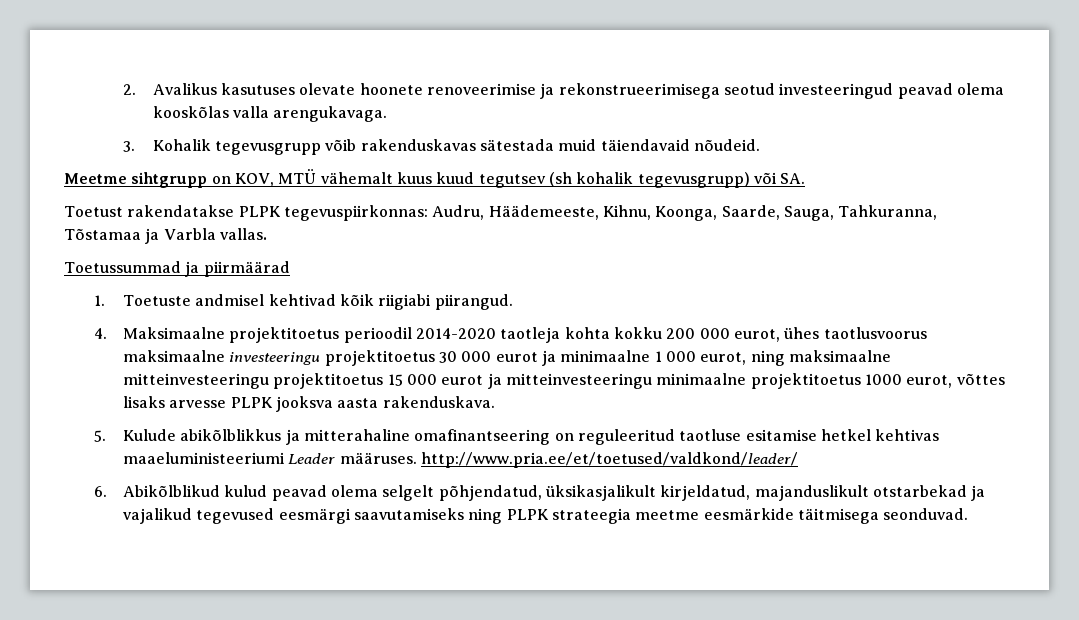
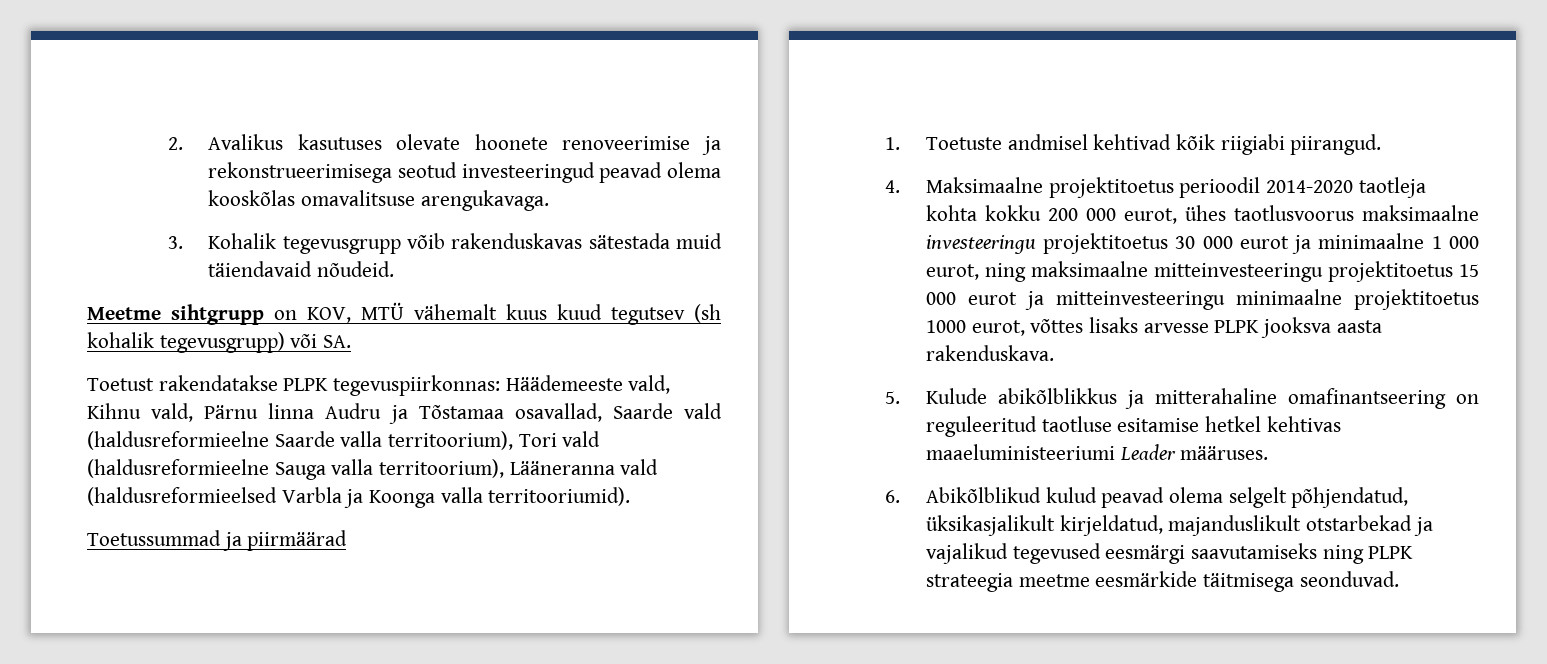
[233,106,270,118] valla -> [300,190,415,206] omavalitsuse
[432,205,938,221] [64,228,267,244] Audru, Häädemeeste, Kihnu, Koonga, Saarde, Sauga, Tahkuranna, Tõstamaa ja Varbla vallas. -> [505,375,671,394] [87,403,722,424] [87,431,601,450] [87,459,659,480] [87,487,631,508] Häädemeeste vald, Kihnu vald, Pärnu linna Audru ja Tõstamaa osavallad, Saarde vald (haldusreformieelne Saarde valla territoorium), Tori vald (haldusreformieelne Sauga valla territoorium), Lääneranna vald (haldusreformieelsed Varbla ja Koonga valla territooriumid).
[421,452,799,468] http://www.pria.ee/et/toetused/valdkond/leader/ -> (1269, 453) none

